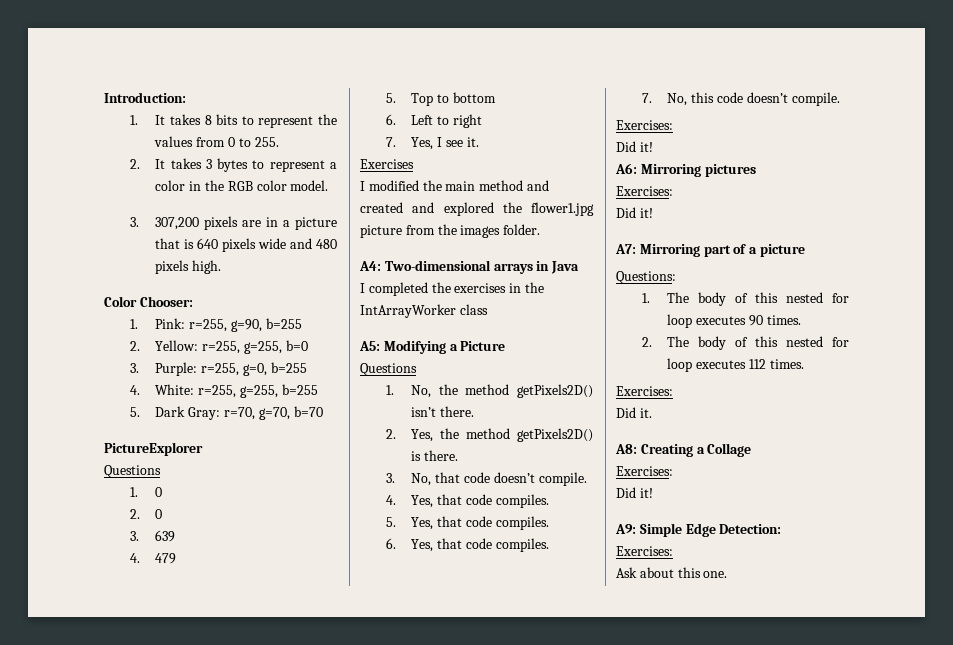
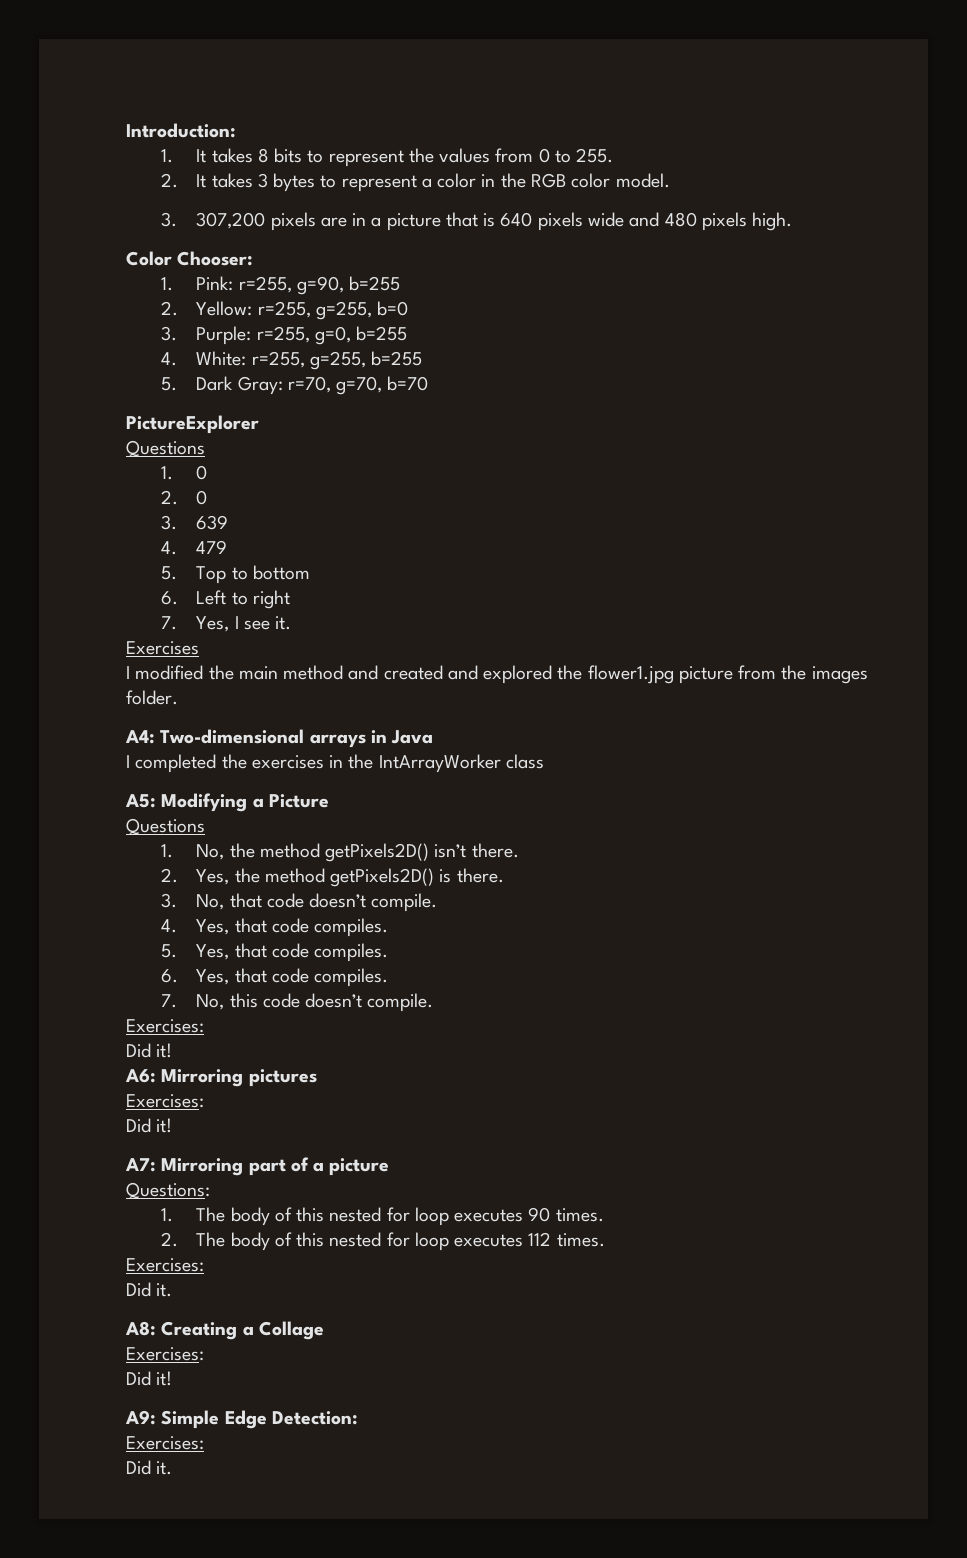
[616,567,728,578] Ask about this one. -> [126,1460,173,1475] Did it.

